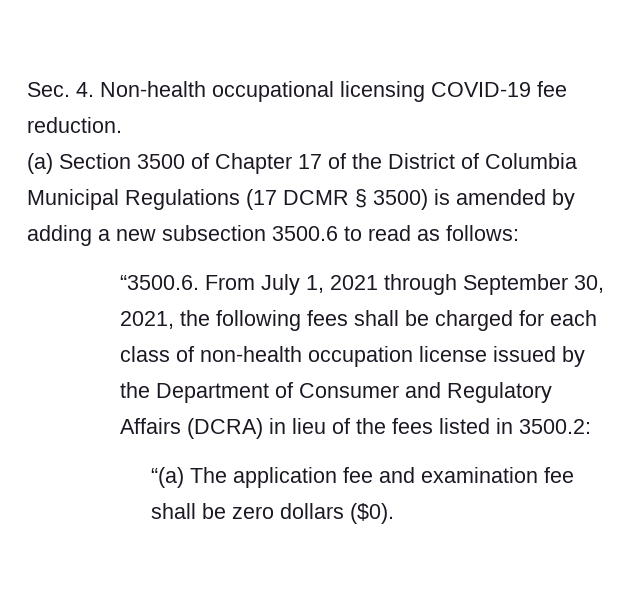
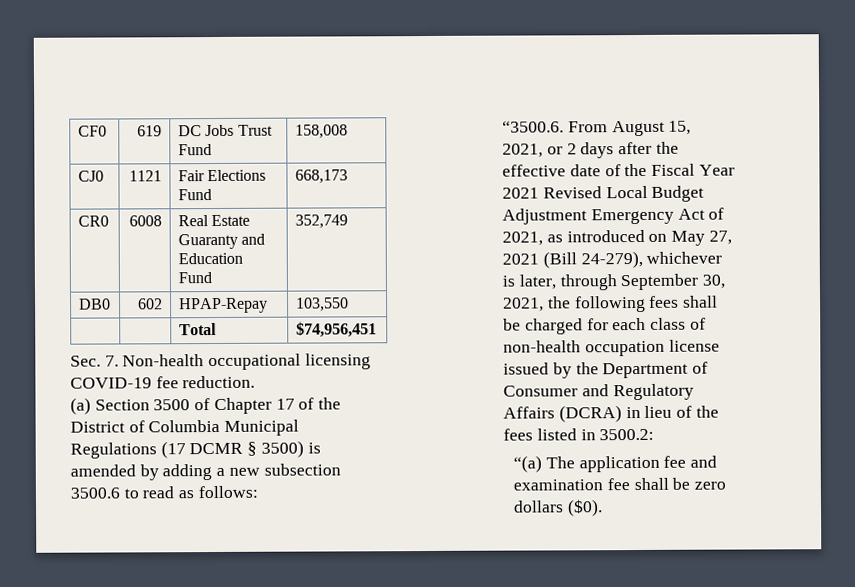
[27,82,94,97] Sec. 4. -> [77,125,107,137] [137,125,163,137] [177,124,273,137] [177,144,212,156] [294,124,348,139] [77,170,104,182] [129,170,163,182] [177,169,267,182] [177,189,212,201] [294,169,348,184] [77,215,109,227] [129,215,163,227] [177,214,251,227] [177,233,266,250] [177,252,243,265] [177,272,212,284] [294,214,348,229] [78,298,111,310] [138,298,164,310] [178,297,268,314] [295,297,349,312] [178,322,217,336] [295,321,377,338] [70,355,119,367] CF0 | 619 | DC Jobs Trust Fund | 158,008 // CJ0 | 1121 | Fair Elections Fund | 668,173 // CR0 | 6008 | Real Estate Guaranty and Education Fund | 352,749 // DB0 | 602 | HPAP-Repay | 103,550 // | | Total | $74,956,451 // Sec. 7.
[261,274,379,295] July 1, 2021 -> [611,120,692,137] [502,141,679,159] [502,163,735,177] [502,185,705,202] [502,207,725,225] [502,229,732,246] [502,250,723,269] [502,274,556,290] August 15, 2021, or 2 days after the effective date of the Fiscal Year 2021 Revised Local Budget Adjustment Emergency Act of 2021, as introduced on May 27, 2021 (Bill 24-279), whichever is later,

